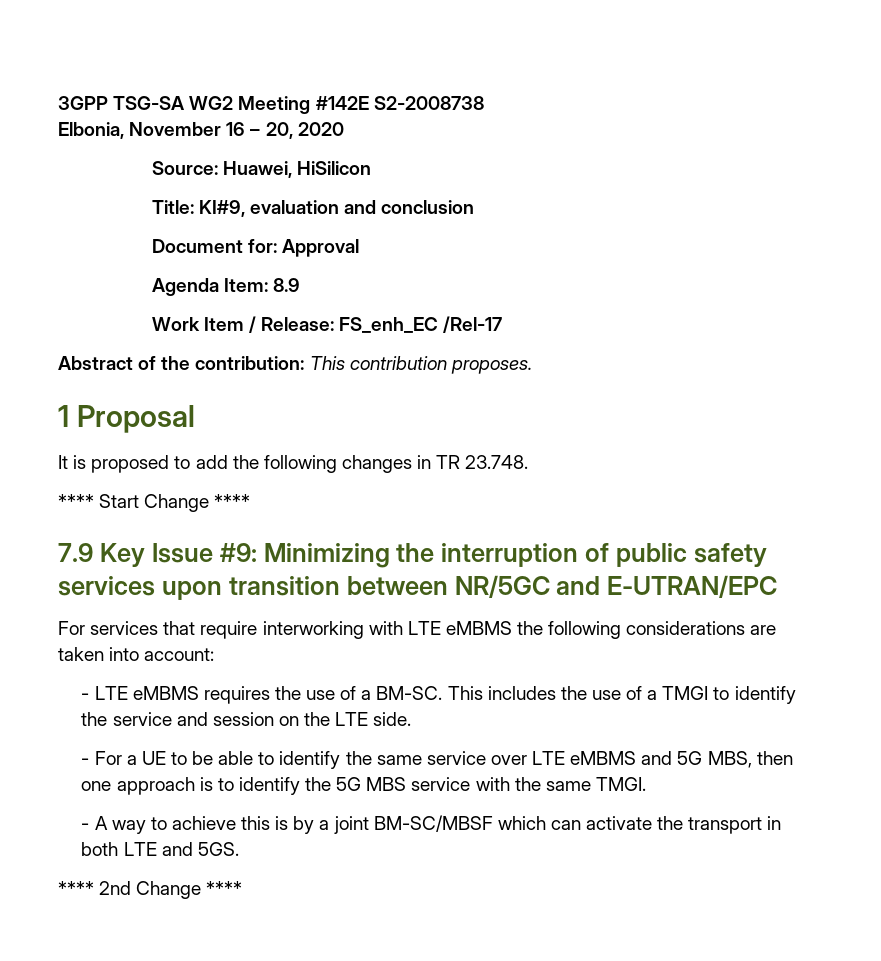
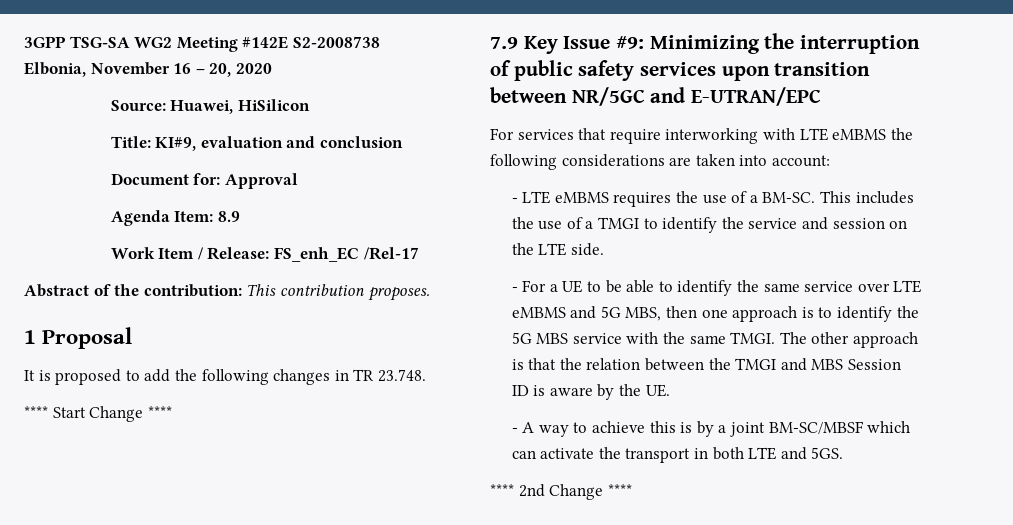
(646, 784) none -> [779,332,918,348] [511,358,901,371] [511,384,670,400] The other approach is that the relation between the TMGI and MBS Session ID is aware by the UE.

